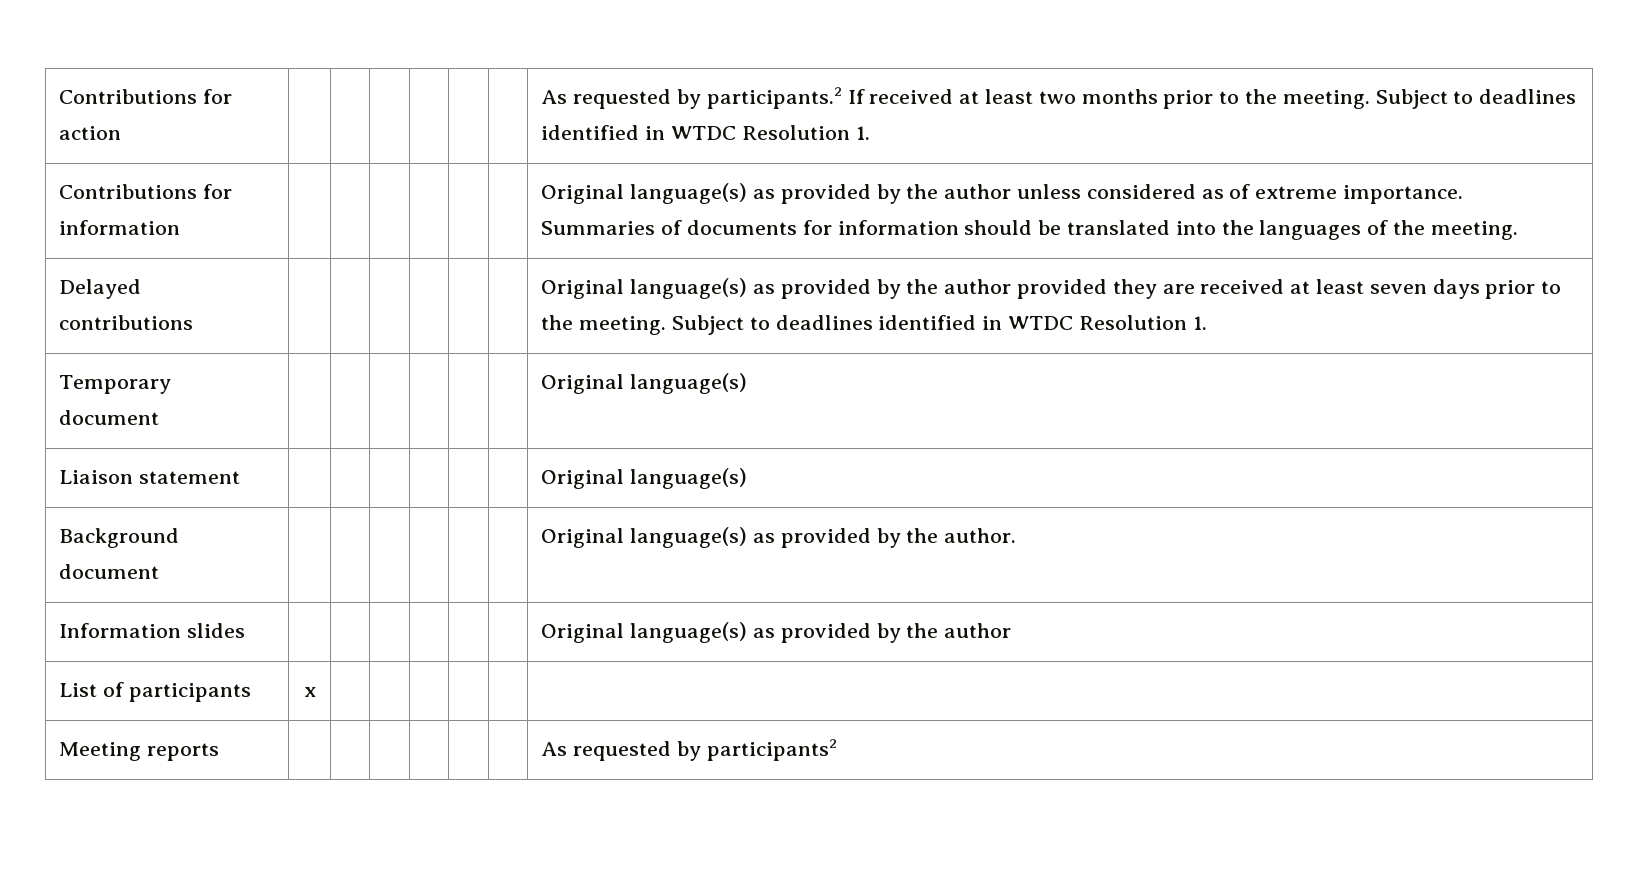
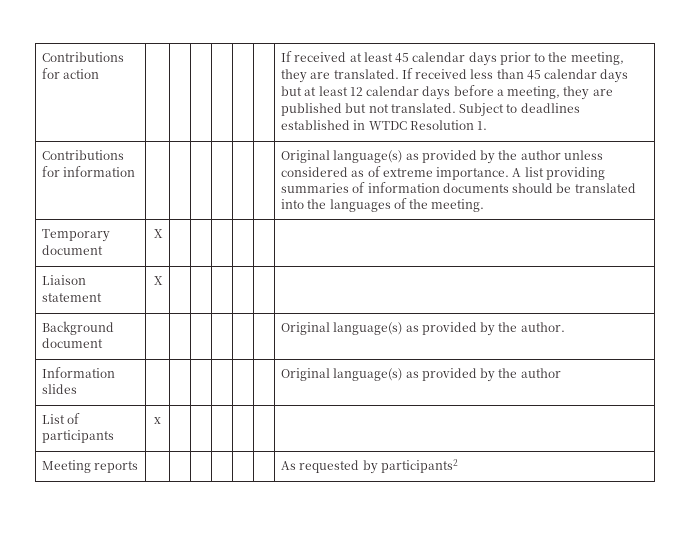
[541,87,1577,109] [541,125,640,140] As requested by participants.2 If received at least two months prior to the meeting. Subject to deadlines identified -> [281,51,624,66] [281,68,629,83] [281,85,613,100] [281,103,580,117] [281,120,351,130] If received at least 45 calendar days prior to the meeting, they are translated. If received less than 45 calendar days but at least 12 calendar days before a meeting, they are published but not translated. Subject to deadlines established
[541,220,959,235] Summaries of documents for information -> [512,167,605,180] [281,182,509,193] A list providing summaries of information documents
[59,279,142,299] [59,315,194,330] [541,278,1562,299] [541,315,1207,335] [59,375,172,394] [59,410,160,425] [541,373,748,394] [59,470,241,484] [541,468,748,489] Delayed contributions | | | | | | | Original language(s) as provided by the author provided they are received at least seven days prior to the meeting. Subject to deadlines identified in WTDC Resolution 1. // Temporary document | | | | | | | Original language(s) // Liaison statement | | | | | | | Original language(s) -> [42,229,111,242] [42,245,104,255] [153,229,163,238] [42,275,87,285] [42,293,103,302] [153,276,163,285] Temporary document | X | | | | | | // Liaison statement | X | | | | | |

